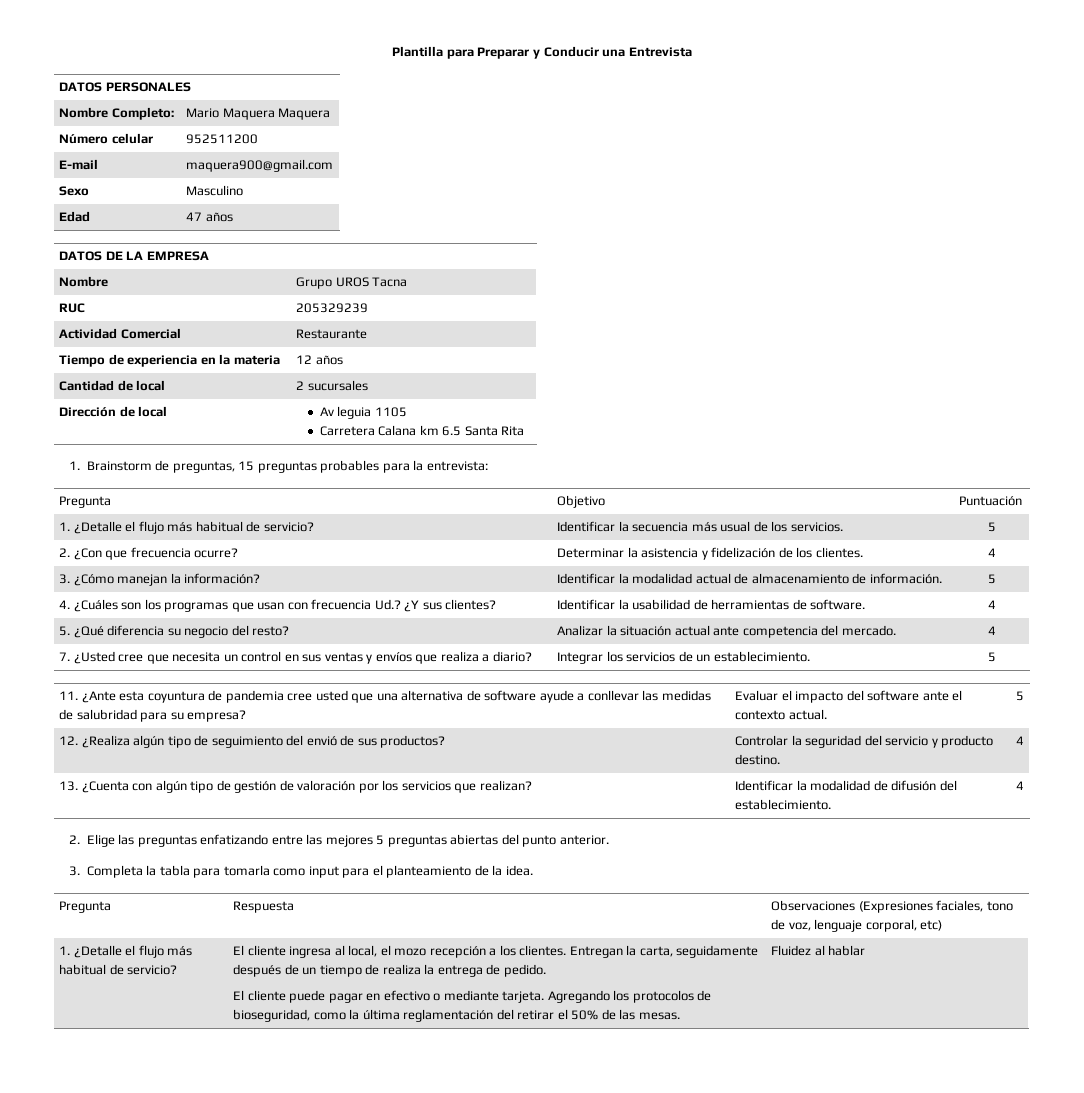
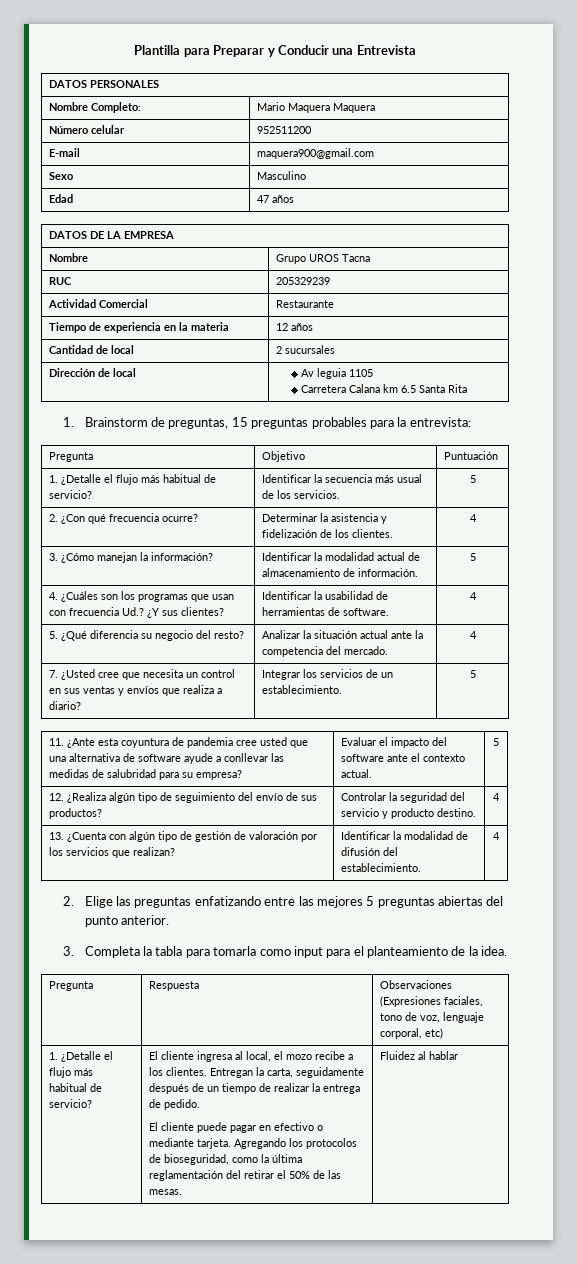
[105,550,128,560] que -> [88,514,107,524] qué
(740, 631) none -> [415,630,424,639] la
[306,736,337,746] envió -> [256,793,284,801] envío
[429,946,486,958] recepción -> [315,1051,346,1060] recibe
[382,964,421,975] realiza -> [274,1083,310,1092] realizar

